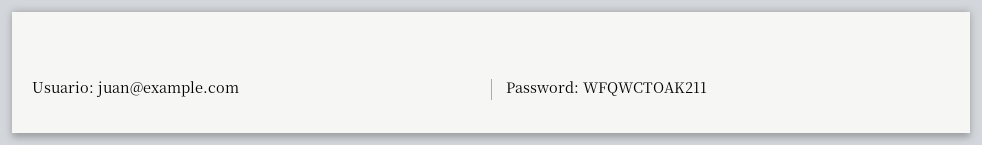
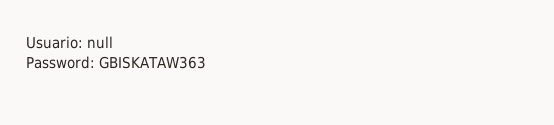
[96,81,239,97] juan@example.com -> [87,36,113,49] null
[583,82,707,96] WFQWCTOAK211 -> [99,56,206,69] GBISKATAW363

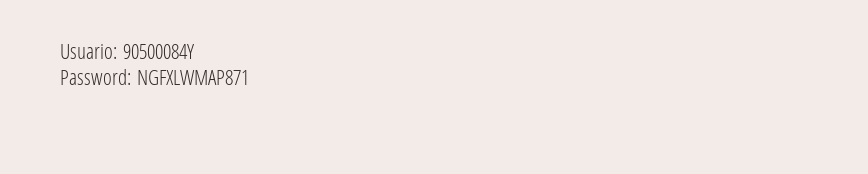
[87,36,113,49] null -> [122,44,195,59] 90500084Y
[99,56,206,69] GBISKATAW363 -> [136,70,249,85] NGFXLWMAP871

